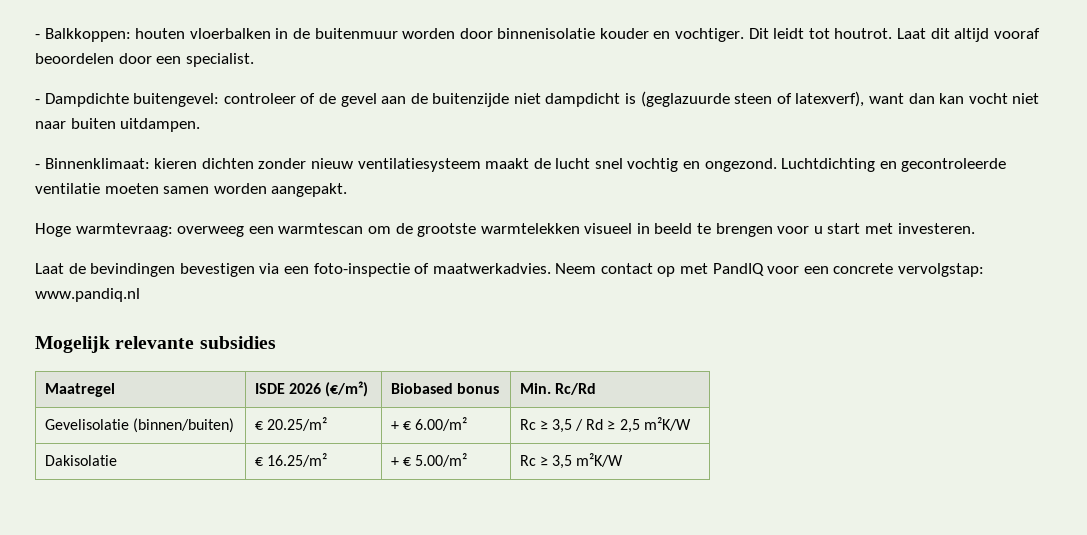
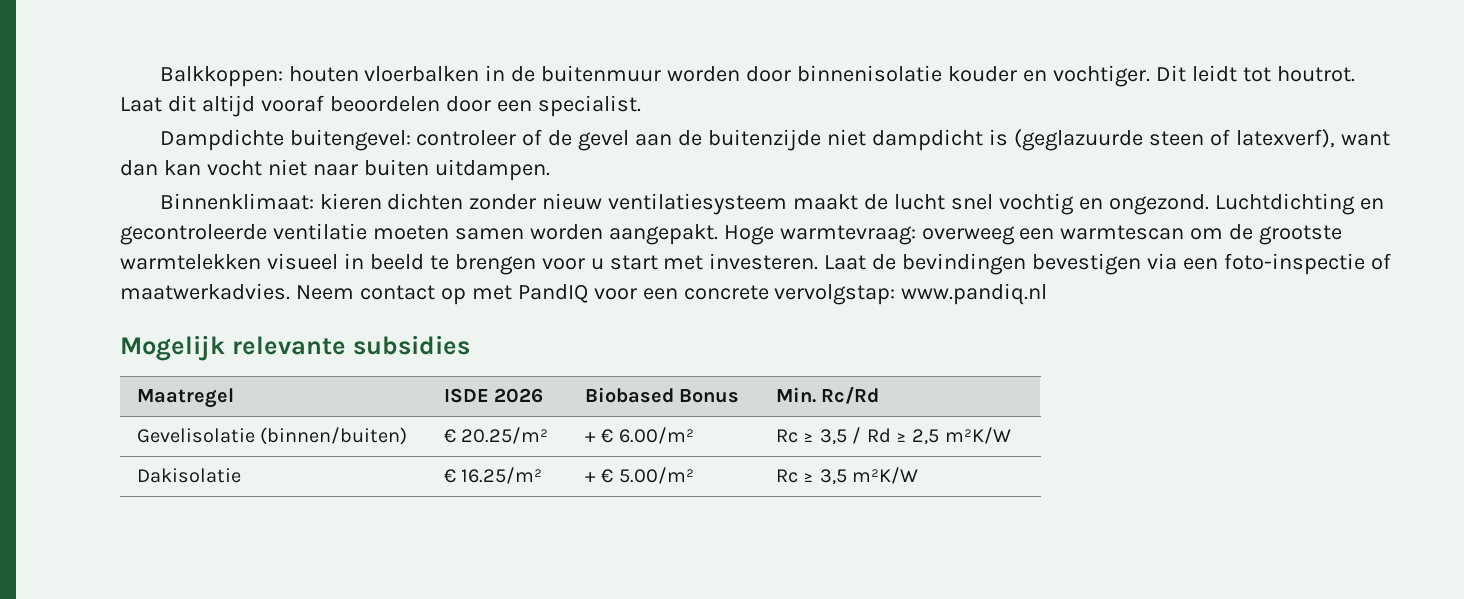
[35,34,40,39] - -> (159, 76) none
[35,99,40,104] - -> (641, 106) none
[35,164,40,169] - -> (550, 170) none
(348, 190) // -> (718, 234) none
(975, 228) // -> (819, 261) none
[324,381,368,397] (€/m²) -> (544, 395) none
[456,383,499,394] bonus -> [679,389,740,403] Bonus

